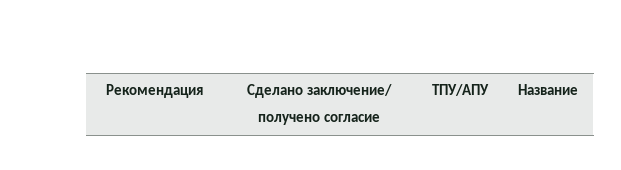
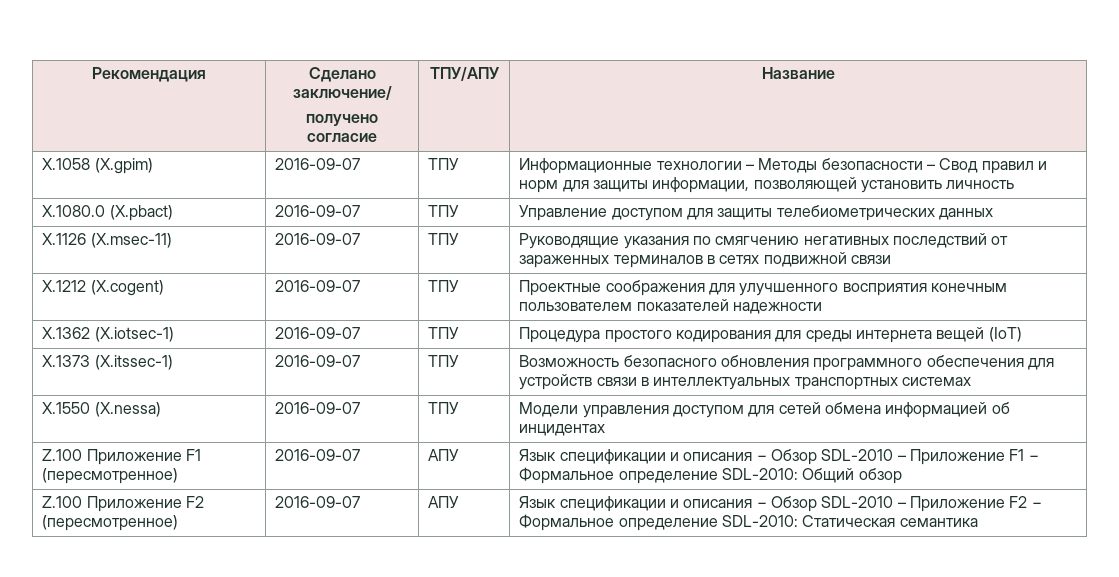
(578, 89) none -> [42,158,153,174] [275,158,361,170] [428,158,460,170] [519,158,1048,174] [519,177,1015,193] [42,205,173,221] [275,205,361,217] [428,205,460,217] [519,205,994,221] [42,233,172,248] [275,233,361,245] [428,233,460,245] [519,233,1009,249] [519,252,892,268] [42,280,164,296] [275,280,361,292] [428,280,460,292] [519,280,1008,296] [519,299,823,314] [42,327,174,342] [275,327,361,339] [428,327,460,339] [519,327,1022,343] [42,355,173,370] [275,355,361,367] [428,355,460,367] [519,355,1055,371] [519,374,972,390] [42,402,161,417] [275,402,361,414] [428,402,460,414] [519,402,1010,418] [519,424,606,436] [42,449,202,465] [42,468,179,484] [275,449,361,461] [428,449,460,461] [519,449,1039,465] [519,467,902,484] [42,496,205,512] [42,515,179,531] [275,496,361,508] [428,496,460,508] [519,496,1042,512] [519,514,978,531] // X.1058 (X.gpim) | 2016-09-07 | ТПУ | Информационные технологии – Методы безопасности – Свод правил и норм для защиты информации, позволяющей установить личность // X.1080.0 (X.pbact) | 2016-09-07 | ТПУ | Управление доступом для защиты телебиометрических данных // X.1126 (X.msec-11) | 2016-09-07 | ТПУ | Руководящие указания по смягчению негативных последствий от зараженных терминалов в сетях подвижной связи // X.1212 (X.cogent) | 2016-09-07 | ТПУ | Проектные соображения для улучшенного восприятия конечным пользователем показателей надежности // X.1362 (X.iotsec-1) | 2016-09-07 | ТПУ | Процедура простого кодирования для среды интернета вещей (IoT) // X.1373 (X.itssec-1) | 2016-09-07 | ТПУ | Возможность безопасного обновления программного обеспечения для устройств связи в интеллектуальных транспортных системах // X.1550 (X.nessa) | 2016-09-07 | ТПУ | Модели управления доступом для сетей обмена информацией об инцидентах // Z.100 Приложение F1 (пересмотренное) | 2016-09-07 | АПУ | Язык спецификации и описания − Обзор SDL-2010 – Приложение F1 − Формальное определение SDL-2010: Общий обзор // Z.100 Приложение F2 (пересмотренное) | 2016-09-07 | АПУ | Язык спецификации и описания − Обзор SDL-2010 – Приложение F2 − Формальное определение SDL-2010: Статическая семантика

